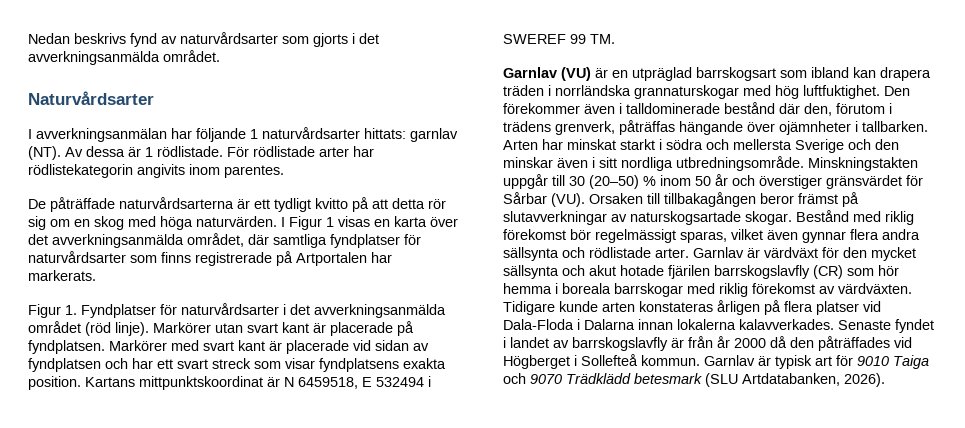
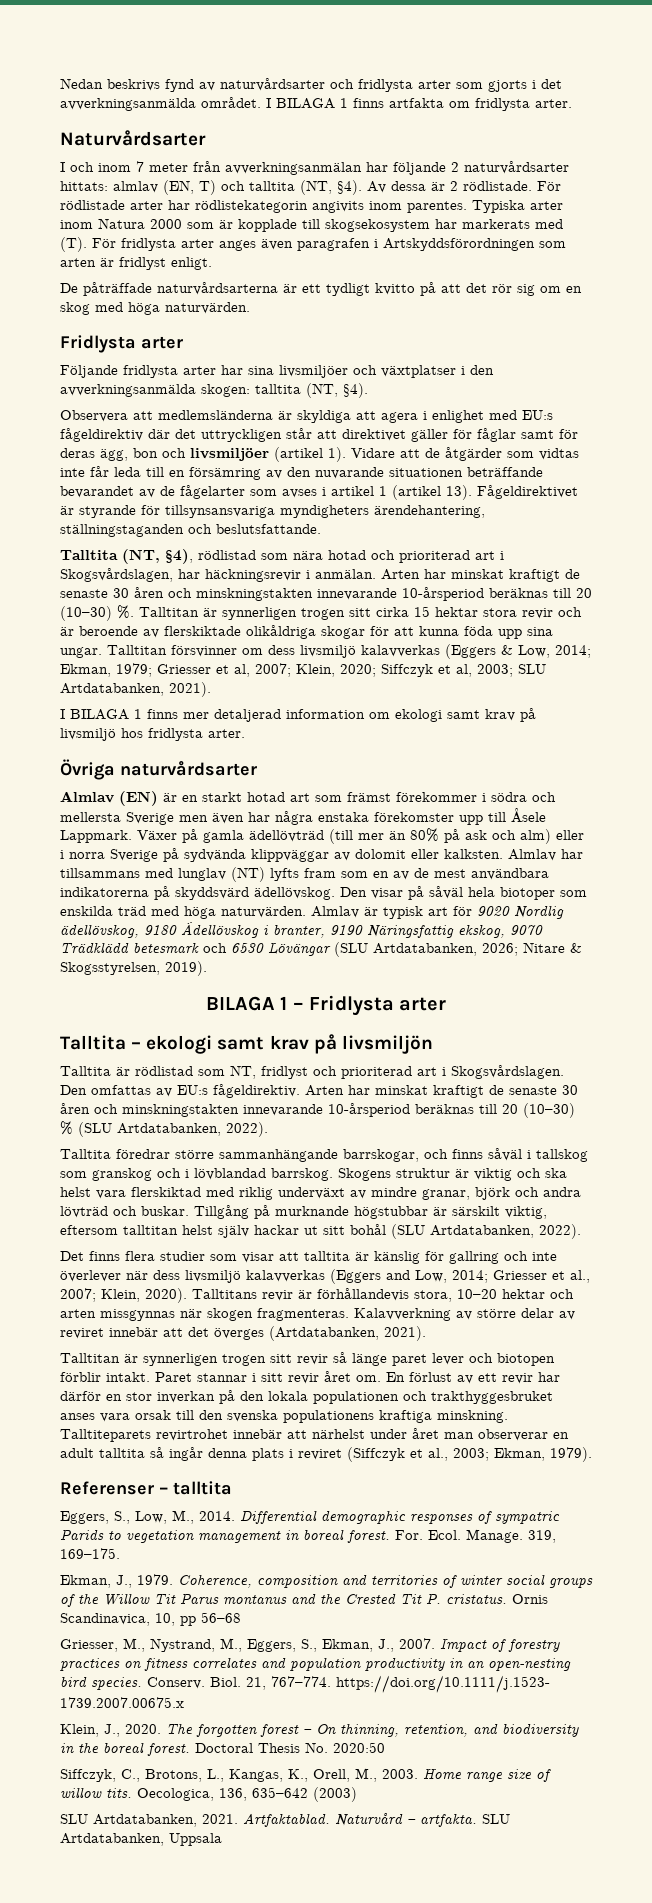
(278, 38) none -> [330,79,451,92] och fridlysta arter
[28,91,154,105] [28,129,32,139] // Naturvårdsarter // I -> [266,98,572,111] [60,130,206,146] [60,161,221,172] I BILAGA 1 finns artfakta om fridlysta arter. // Naturvårdsarter // I och inom 7 meter från
[250,129,258,139] 1 -> [451,162,459,172] 2
[410,128,458,142] [28,146,61,160] garnlav (NT). -> [113,180,362,195] almlav (EN, T) och talltita (NT, §4).
[145,147,153,157] 1 -> [450,181,458,191] 2
(284, 171) none -> [472,200,563,213] [60,218,563,232] [60,237,566,252] [60,257,212,270] Typiska arter inom Natura 2000 som är kopplade till skogsekosystem har markerats med (T). För fridlysta arter anges även paragrafen i Artskyddsförordningen som arten är fridlyst enligt.
[392,198,425,209] detta -> [466,283,487,293] det
[281,216,458,230] [28,233,421,248] [28,251,392,266] [28,270,96,281] [28,303,446,318] [28,321,414,336] [28,340,429,354] [28,358,446,372] [28,376,431,390] [503,34,615,44] [503,67,931,81] [503,85,910,99] [503,102,892,116] [503,120,928,135] [503,139,655,150] I Figur 1 visas en karta över det avverkningsanmälda området, där samtliga fyndplatser för naturvårdsarter som finns registrerade på Artportalen har markerats. // Figur 1. Fyndplatser för naturvårdsarter i det avverkningsanmälda området (röd linje). Markörer utan svart kant är placerade på fyndplatsen. Markörer med svart kant är placerade vid sidan av fyndplatsen och har ett svart streck som visar fyndplatsens exakta position. Kartans mittpunktskoordinat är N 6459518, E 532494 i SWEREF 99 TM. // Garnlav (VU) är en utpräglad barrskogsart som ibland kan drapera träden i norrländska grannaturskogar med hög luftfuktighet. Den förekommer även i talldominerade bestånd där den, förutom i trädens grenverk, påträffas hängande över ojämnheter i tallbarken. Arten har minskat starkt -> [60,335,183,353] [60,365,494,378] [60,383,368,398] [60,410,553,423] [60,428,578,442] [60,447,579,462] [60,466,543,480] [60,485,578,500] [60,505,485,518] [60,524,321,537] [60,549,504,564] [60,568,580,582] [60,587,592,601] [60,605,582,621] [60,625,553,639] [60,644,591,659] [60,663,546,677] [60,682,211,697] [60,708,536,722] [60,728,245,741] [60,759,257,780] [60,791,477,806] // Fridlysta arter // Följande fridlysta arter har sina livsmiljöer och växtplatser i den avverkningsanmälda skogen: talltita (NT, §4). // Observera att medlemsländerna är skyldiga att agera i enlighet med EU:s fågeldirektiv där det uttryckligen står att direktivet gäller för fåglar samt för deras ägg, bon och livsmiljöer (artikel 1). Vidare att de åtgärder som vidtas inte får leda till en försämring av den nuvarande situationen beträffande bevarandet av de fågelarter som avses i artikel 1 (artikel 13). Fågeldirektivet är styrande för tillsynsansvariga myndigheters ärendehantering, ställningstaganden och beslutsfattande. // Talltita (NT, §4), rödlistad som nära hotad och prioriterad art i Skogsvårdslagen, har häckningsrevir i anmälan. Arten har minskat kraftigt de senaste 30 åren och minskningstakten innevarande 10-årsperiod beräknas till 20 (10–30) %. Talltitan är synnerligen trogen sitt cirka 15 hektar stora revir och är beroende av flerskiktade olikåldriga skogar för att kunna föda upp sina ungar. Talltitan försvinner om dess livsmiljö kalavverkas (Eggers & Low, 2014; Ekman, 1979; Griesser et al, 2007; Klein, 2020; Siffczyk et al, 2003; SLU Artdatabanken, 2021). // I BILAGA 1 finns mer detaljerad information om ekologi samt krav på livsmiljö hos fridlysta arter. // Övriga naturvårdsarter // Almlav (EN) är en starkt hotad art som främst förekommer
[848,139,899,150] [503,156,918,171] [503,174,923,189] [503,192,859,207] [503,210,914,225] [503,229,920,243] [503,247,916,261] [503,265,899,279] [503,283,912,297] [503,300,881,315] [503,319,934,333] [503,336,912,351] [503,354,929,369] [503,373,885,387] och den minskar även i sitt nordliga utbredningsområde. Minskningstakten uppgår till 30 (20–50) % inom 50 år och överstiger gränsvärdet för Sårbar (VU). Orsaken till tillbakagången beror främst på slutavverkningar av naturskogsartade skogar. Bestånd med riklig förekomst bör regelmässigt sparas, vilket även gynnar flera andra sällsynta och rödlistade arter. Garnlav är värdväxt för den mycket sällsynta och akut hotade fjärilen barrskogslavfly (CR) som hör hemma i boreala barrskogar med riklig förekomst av värdväxten. Tidigare kunde arten konstateras årligen på flera platser vid Dala-Floda i Dalarna innan lokalerna kalavverkades. Senaste fyndet i landet av barrskogslavfly är från år 2000 då den påträffades vid Högberget i Sollefteå kommun. Garnlav är typisk art för 9010 Taiga och 9070 Trädklädd betesmark (SLU Artdatabanken, 2026). -> [179,808,546,825] [60,828,584,844] [60,848,583,862] [60,867,549,882] [60,886,587,900] [60,905,564,919] [60,922,543,938] [60,942,582,957] [60,961,207,976] [205,995,447,1016] [60,1034,433,1054] [60,1065,564,1079] [60,1084,578,1098] [60,1103,575,1118] [60,1121,268,1137] [60,1148,588,1162] [60,1168,567,1181] [60,1187,581,1200] [60,1205,547,1219] [60,1224,581,1239] [60,1251,557,1264] [60,1269,590,1284] [60,1288,574,1303] [60,1308,575,1321] [60,1326,426,1341] [60,1352,555,1366] [60,1371,560,1384] [60,1390,553,1404] [60,1410,508,1423] [60,1428,569,1442] [60,1447,592,1462] [60,1481,232,1495] [60,1510,560,1524] [60,1529,556,1543] [60,1548,120,1559] [60,1574,593,1588] [60,1593,548,1607] [60,1612,241,1626] [60,1638,560,1652] [60,1657,571,1671] [60,1675,550,1693] [60,1697,184,1708] [60,1723,579,1737] [60,1742,385,1756] [60,1768,551,1782] [60,1787,357,1802] [60,1813,510,1827] [60,1833,222,1846] men även har några enstaka förekomster upp till Åsele Lappmark. Växer på gamla ädellövträd (till mer än 80% på ask och alm) eller i norra Sverige på sydvända klippväggar av dolomit eller kalksten. Almlav har tillsammans med lunglav (NT) lyfts fram som en av de mest användbara indikatorerna på skyddsvärd ädellövskog. Den visar på såväl hela biotoper som enskilda träd med höga naturvärden. Almlav är typisk art för 9020 Nordlig ädellövskog, 9180 Ädellövskog i branter, 9190 Näringsfattig ekskog, 9070 Trädklädd betesmark och 6530 Lövängar (SLU Artdatabanken, 2026; Nitare & Skogsstyrelsen, 2019). // BILAGA 1 – Fridlysta arter // Talltita – ekologi samt krav på livsmiljön // Talltita är rödlistad som NT, fridlyst och prioriterad art i Skogsvårdslagen. Den omfattas av EU:s fågeldirektiv. Arten har minskat kraftigt de senaste 30 åren och minskningstakten innevarande 10-årsperiod beräknas till 20 (10–30) % (SLU Artdatabanken, 2022). // Talltita föredrar större sammanhängande barrskogar, och finns såväl i tallskog som granskog och i lövblandad barrskog. Skogens struktur är viktig och ska helst vara flerskiktad med riklig underväxt av mindre granar, björk och andra lövträd och buskar. Tillgång på murknande högstubbar är särskilt viktig, eftersom talltitan helst själv hackar ut sitt bohål (SLU Artdatabanken, 2022). // Det finns flera studier som visar att talltita är känslig för gallring och inte överlever när dess livsmiljö kalavverkas (Eggers and Low, 2014; Griesser et al., 2007; Klein, 2020). Talltitans revir är förhållandevis stora, 10–20 hektar och arten missgynnas när skogen fragmenteras. Kalavverkning av större delar av reviret innebär att det överges (Artdatabanken, 2021). // Talltitan är synnerligen trogen sitt revir så länge paret lever och biotopen förblir intakt. Paret stannar i sitt revir året om. En förlust av ett revir har därför en stor inverkan på den lokala populationen och trakthyggesbruket anses vara orsak till den svenska populationens kraftiga minskning. Talltiteparets revirtrohet innebär att närhelst under året man observerar en adult talltita så ingår denna plats i reviret (Siffczyk et al., 2003; Ekman, 1979). // Referenser – talltita // Eggers, S., Low, M., 2014. Differential demographic responses of sympatric Parids to vegetation management in boreal forest. For. Ecol. Manage. 319, 169–175. // Ekman, J., 1979. Coherence, composition and territories of winter social groups of the Willow Tit Parus montanus and the Crested Tit P. cristatus. Ornis Scandinavica, 10, pp 56–68 // Griesser, M., Nystrand, M., Eggers, S., Ekman, J., 2007. Impact of forestry practices on fitness correlates and population productivity in an open-nesting bird species. Conserv. Biol. 21, 767–774. https://doi.org/10.1111/j.1523- 1739.2007.00675.x // Klein, J., 2020. The forgotten forest – On thinning, retention, and biodiversity in the boreal forest. Doctoral Thesis No. 2020:50 // Siffczyk, C., Brotons, L., Kangas, K., Orell, M., 2003. Home range size of willow tits. Oecologica, 136, 635–642 (2003) // SLU Artdatabanken, 2021. Artfaktablad. Naturvård – artfakta. SLU Artdatabanken, Uppsala

